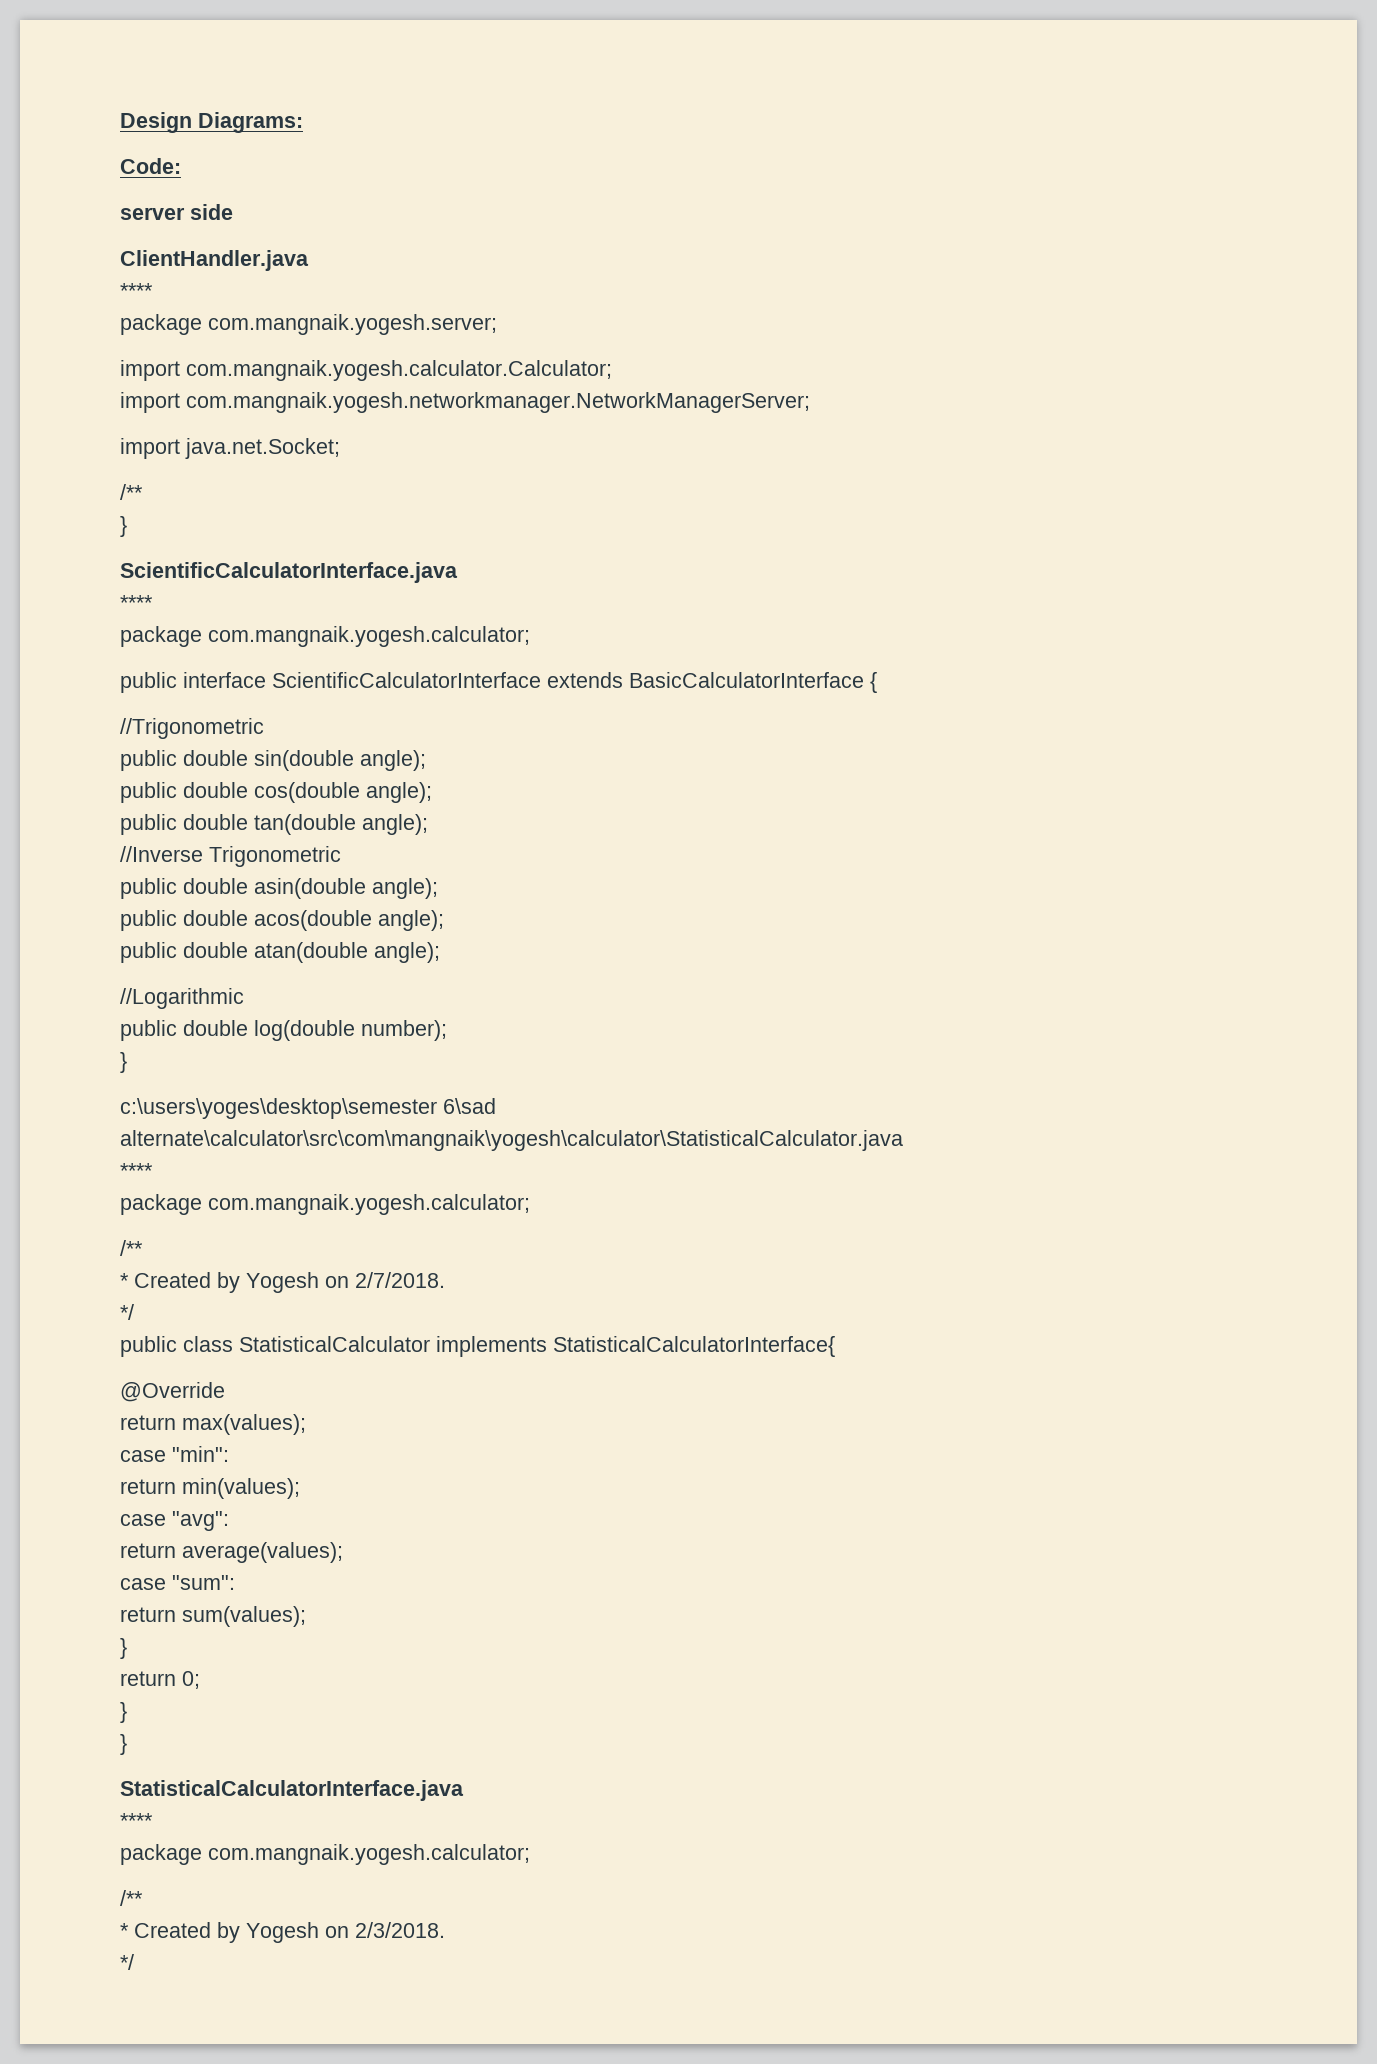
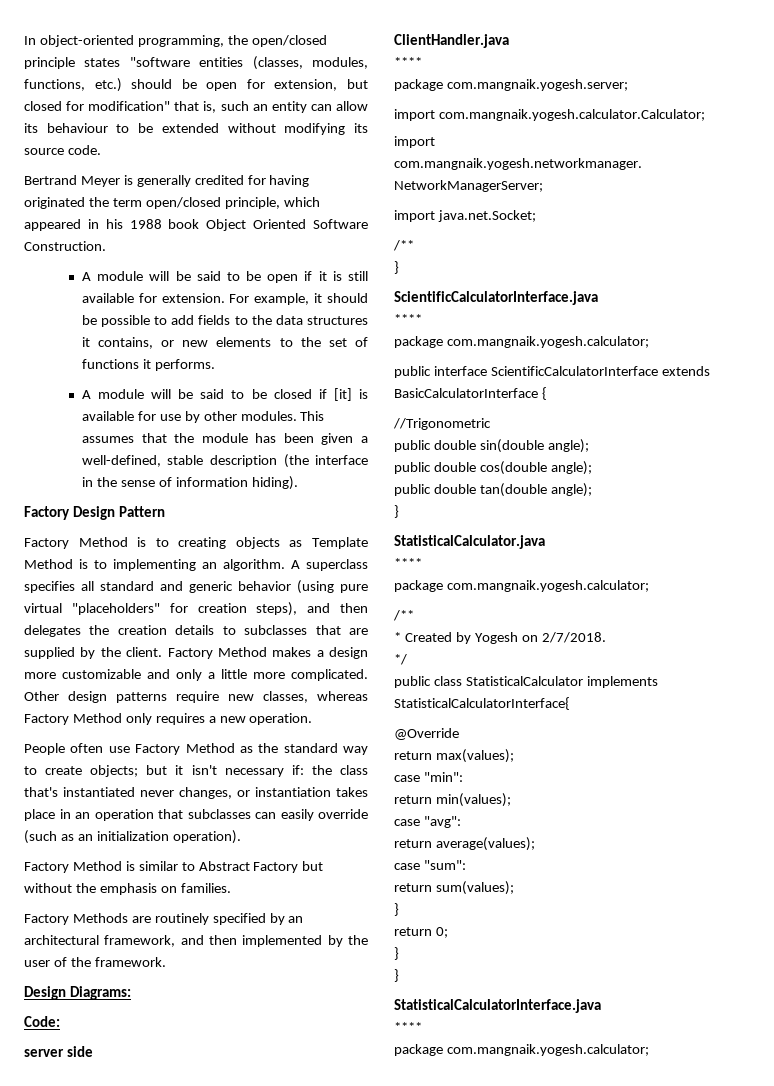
(120, 122) none -> [24,35,327,47] [24,56,368,70] [24,78,369,92] [24,101,368,113] [24,123,368,135] [24,145,101,155] [24,175,310,187] [24,197,320,209] [24,219,368,231] [24,241,106,251] [81,271,369,283] [81,293,368,305] [81,315,369,327] [81,337,369,349] [81,359,215,371] [81,388,369,401] [81,411,325,423] [81,433,368,445] [81,454,368,468] [81,476,298,490] [24,506,165,520] [24,537,369,549] [24,559,368,571] [24,580,368,594] [24,602,368,616] [24,625,369,637] [24,647,368,659] [24,669,368,681] [24,691,368,703] [24,713,313,725] [24,743,368,755] [24,765,368,777] [24,787,368,799] [24,809,368,821] [24,830,241,844] [24,861,324,873] [24,883,231,895] [24,913,304,925] [24,935,368,947] [24,957,166,967] In object-oriented programming, the open/closed principle states "software entities (classes, modules, functions, etc.) should be open for extension, but closed for modification" that is, such an entity can allow its behaviour to be extended without modifying its source code. // Bertrand Meyer is generally credited for having originated the term open/closed principle, which appeared in his 1988 book Object Oriented Software Construction. // A module will be said to be open if it is still available for extension. For example, it should be possible to add fields to the data structures it contains, or new elements to the set of functions it performs. // A module will be said to be closed if [it] is available for use by other modules. This assumes that the module has been given a well-defined, stable description (the interface in the sense of information hiding). // Factory Design Pattern // Factory Method is to creating objects as Template Method is to implementing an algorithm. A superclass specifies all standard and generic behavior (using pure virtual "placeholders" for creation steps), and then delegates the creation details to subclasses that are supplied by the client. Factory Method makes a design more customizable and only a little more complicated. Other design patterns require new classes, whereas Factory Method only requires a new operation. // People often use Factory Method as the standard way to create objects; but it isn't necessary if: the class that's instantiated never changes, or instantiation takes place in an operation that subclasses can easily override (such as an initialization operation). // Factory Method is similar to Abstract Factory but without the emphasis on families. // Factory Methods are routinely specified by an architectural framework, and then implemented by the user of the framework. //
[120,846,341,867] [120,878,438,899] [120,910,444,931] [120,942,440,963] [120,988,244,1009] [120,1020,447,1041] [120,1052,127,1073] [120,1098,496,1119] [120,1130,903,1151] //Inverse Trigonometric // public double asin(double angle); // public double acos(double angle); // public double atan(double angle); // //Logarithmic // public double log(double number); // } // c:\users\yoges\desktop\semester 6\sad alternate\calculator\src\com\mangnaik\yogesh\calculator\StatisticalCalculator.java -> [394,505,399,518] [394,535,545,549] } // StatisticalCalculator.java
[120,1890,143,1906] [120,1922,445,1943] [120,1954,134,1970] // /** // * Created by Yogesh on 2/3/2018. // */ -> (649, 1050) none

